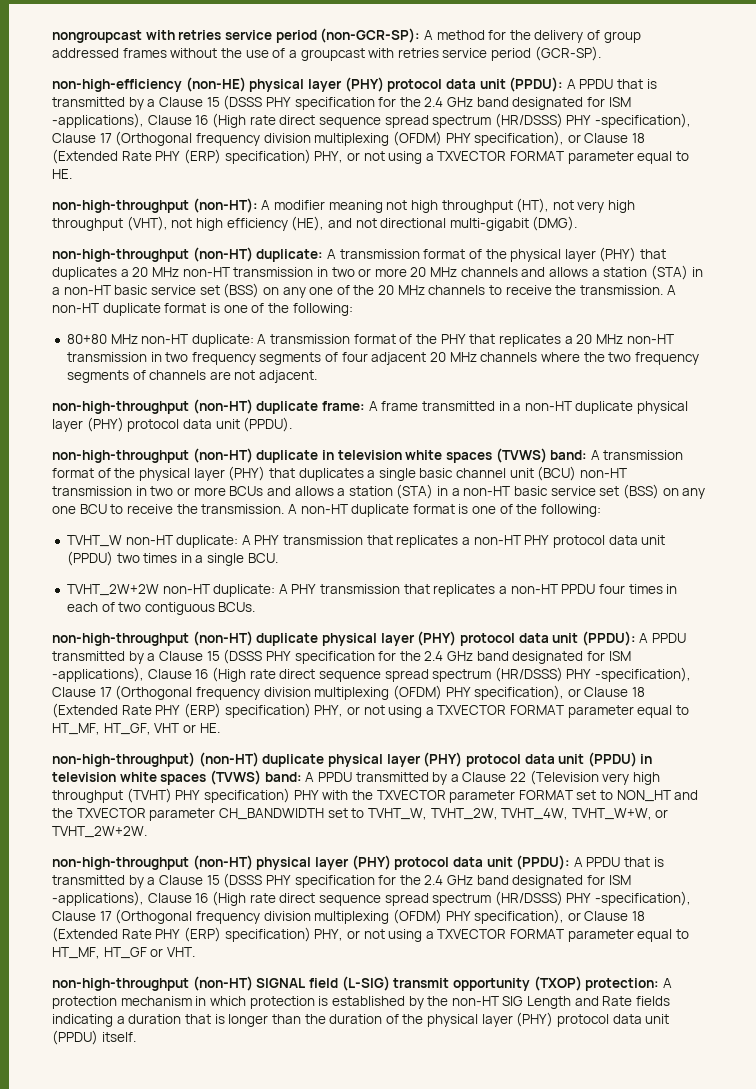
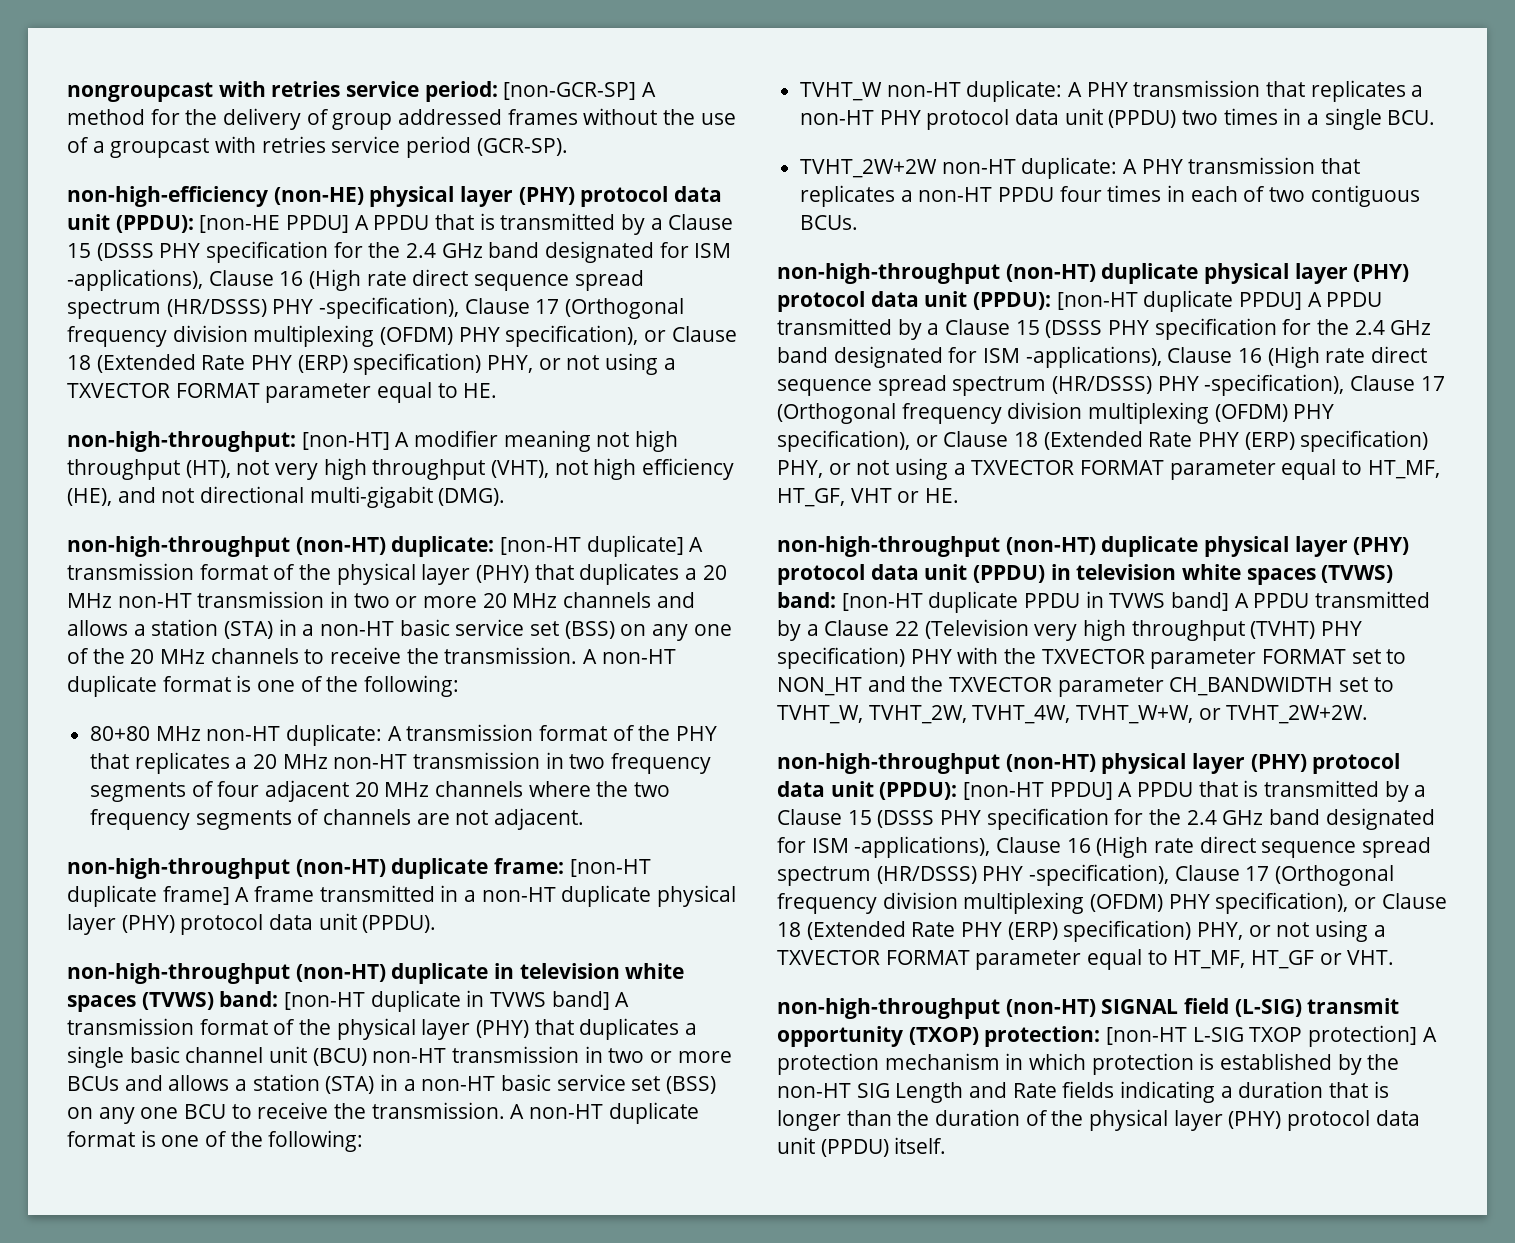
[275,28,421,43] period (non-GCR-SP): -> [424,81,637,102] period: [non-GCR-SP]
(564, 84) none -> [199,215,350,233] [non-HE PPDU]
[52,198,258,213] non-high-throughput (non-HT): -> [67,431,390,452] non-high-throughput: [non-HT]
(324, 255) none -> [500,535,684,557] [non-HT duplicate]
(365, 406) none -> [569,859,651,877] [67,885,230,907] [non-HT duplicate frame]
(588, 455) none -> [284,990,610,1012] [non-HT duplicate in TVWS band]
(636, 638) none -> [1056,290,1303,312] [non-HT duplicate PPDU]
[52,752,195,767] non-high-throughput) -> [777,536,1000,557] non-high-throughput
(302, 777) none -> [841,591,1230,613] [non-HT duplicate PPDU in TVWS band]
(571, 862) none -> [963,782,1113,800] [non-HT PPDU]
(660, 984) none -> [1106,1025,1418,1047] [non-HT L-SIG TXOP protection]

